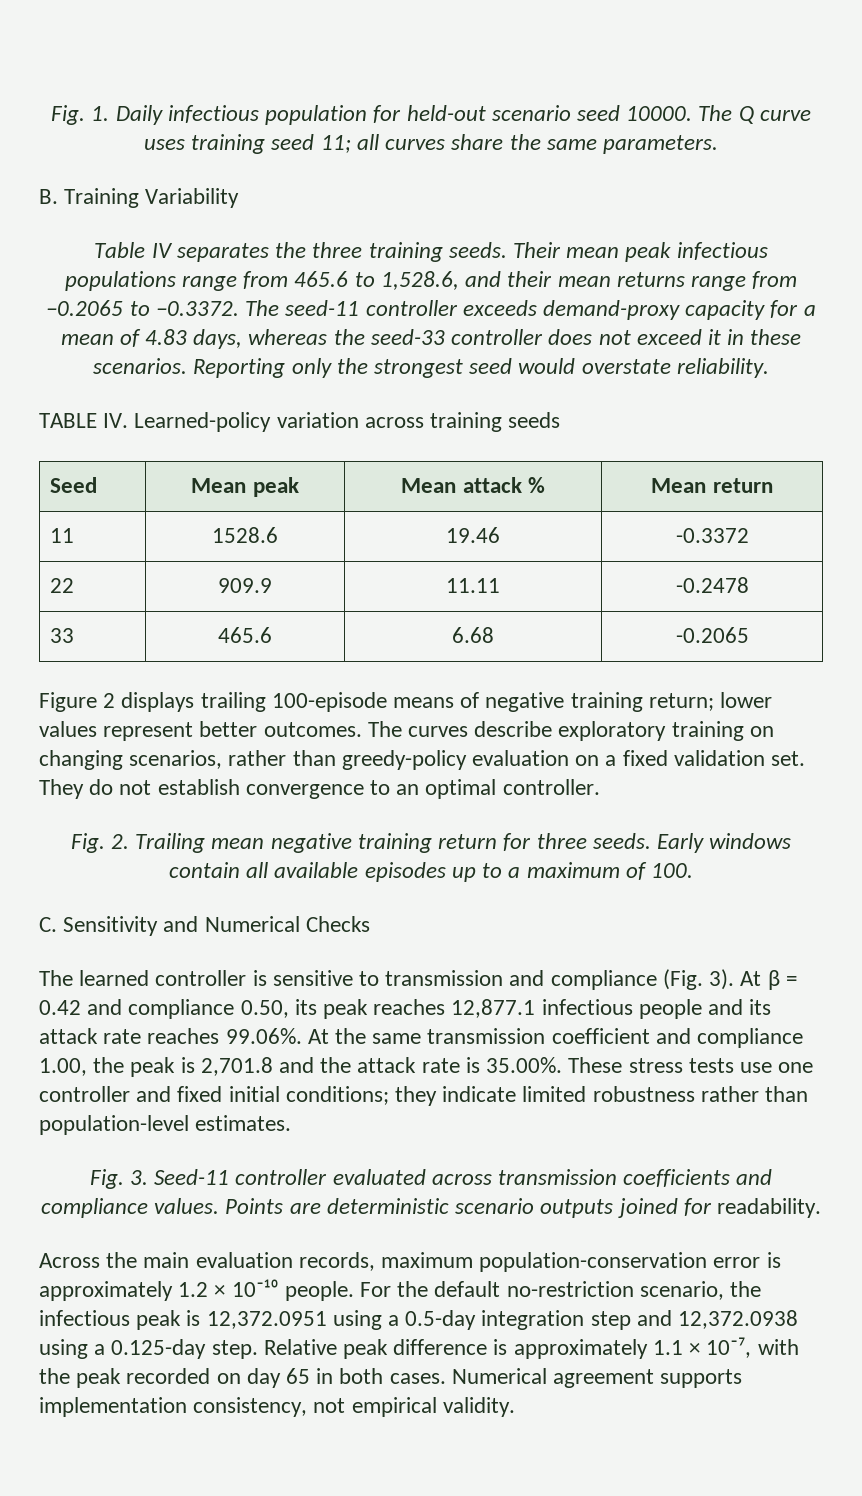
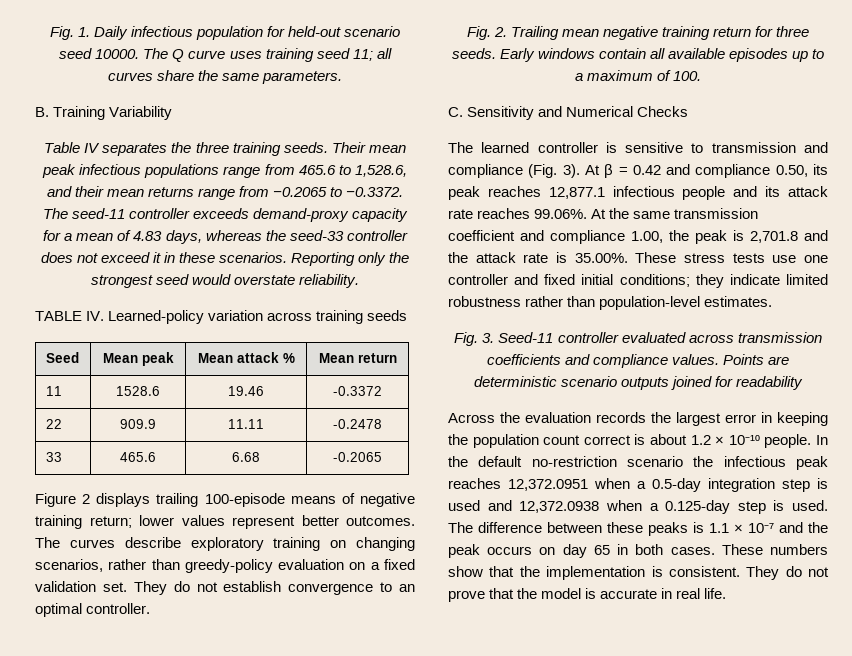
[716,1198,821,1218] readability. -> [736,376,804,390] readability
[143,1252,781,1272] [39,1281,173,1301] main evaluation records, maximum population-conservation error is approximately -> [525,412,828,426] [448,434,687,448] evaluation records the largest error in keeping the population count correct is about
[360,1282,392,1297] For -> [816,435,828,445] In
[639,1281,724,1300] scenario, -> [627,456,683,467] scenario
[186,1310,382,1330] is 12,372.0951 using -> [448,478,630,491] reaches 12,372.0951 when
(631, 1320) none -> [817,478,828,489] [448,500,480,511] is used
[39,1339,88,1359] using -> [605,500,642,511] when
[211,1337,799,1359] [39,1368,211,1388] step. Relative peak difference is approximately 1.1 × 10⁻⁷, with the peak recorded -> [737,500,828,514] [448,522,828,536] [448,544,533,558] step is used. The difference between these peaks is 1.1 × 10⁻⁷ and the peak occurs
[451,1368,743,1388] [39,1397,515,1417] Numerical agreement supports implementation consistency, not empirical validity. -> [721,544,828,555] [448,566,829,580] [448,588,727,602] These numbers show that the implementation is consistent. They do not prove that the model is accurate in real life.

